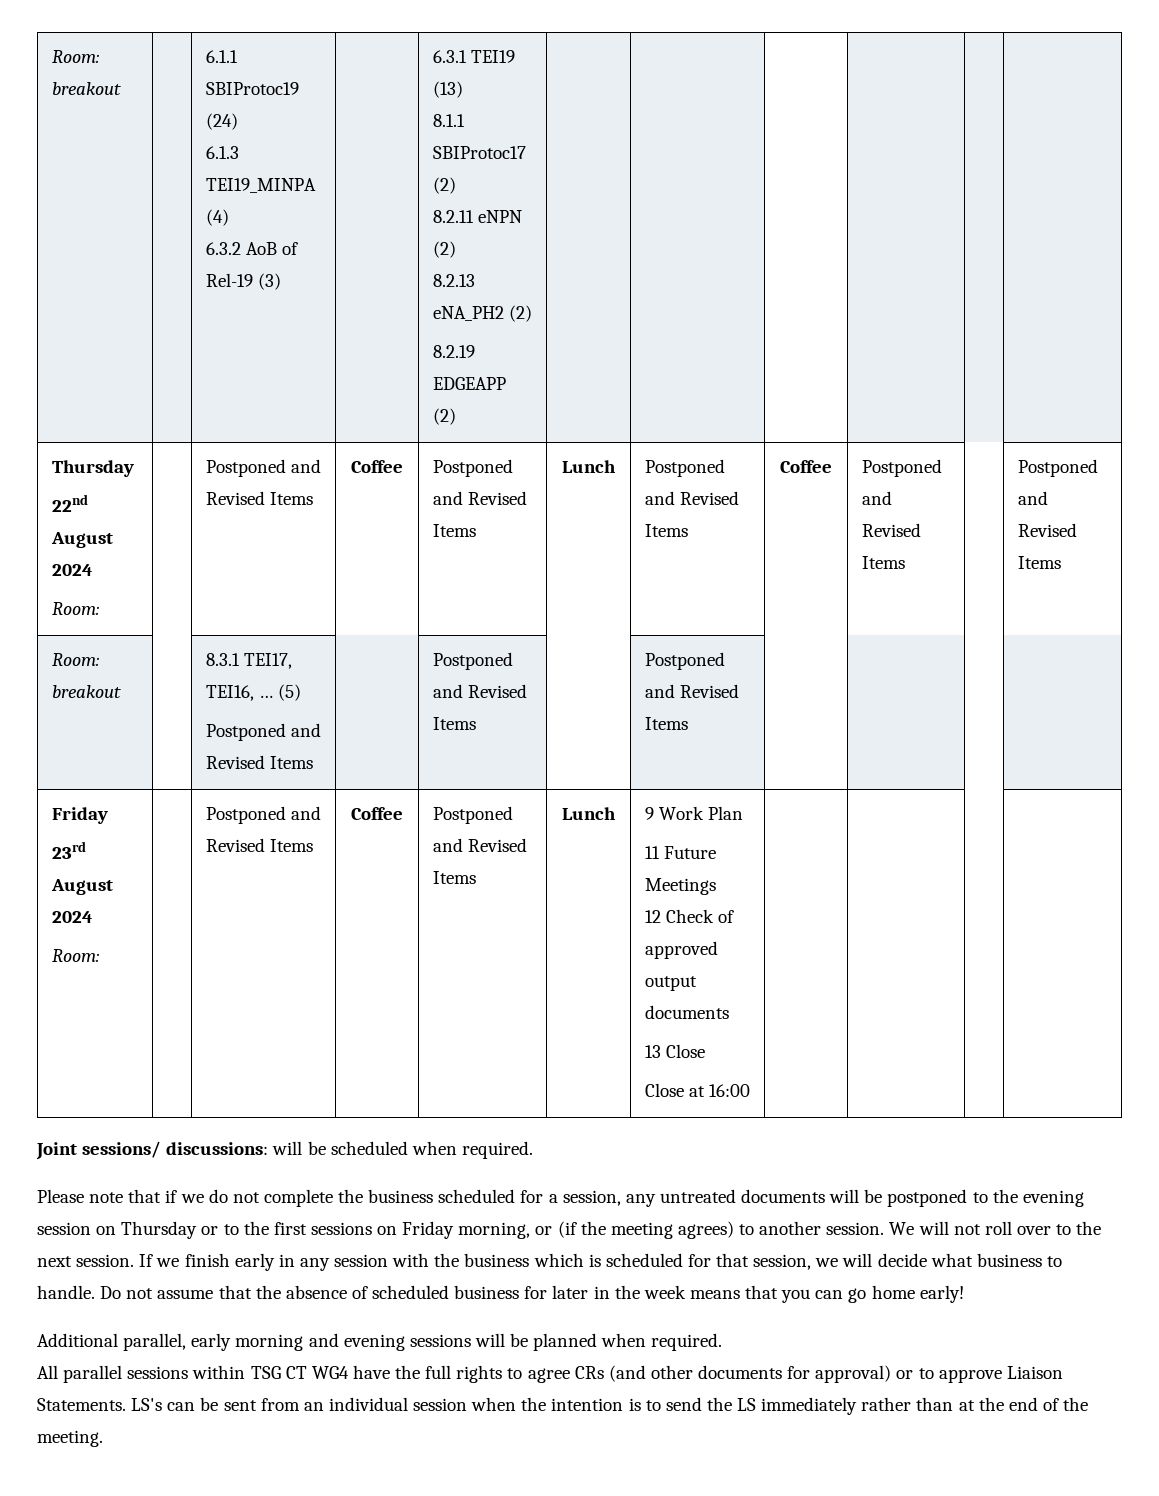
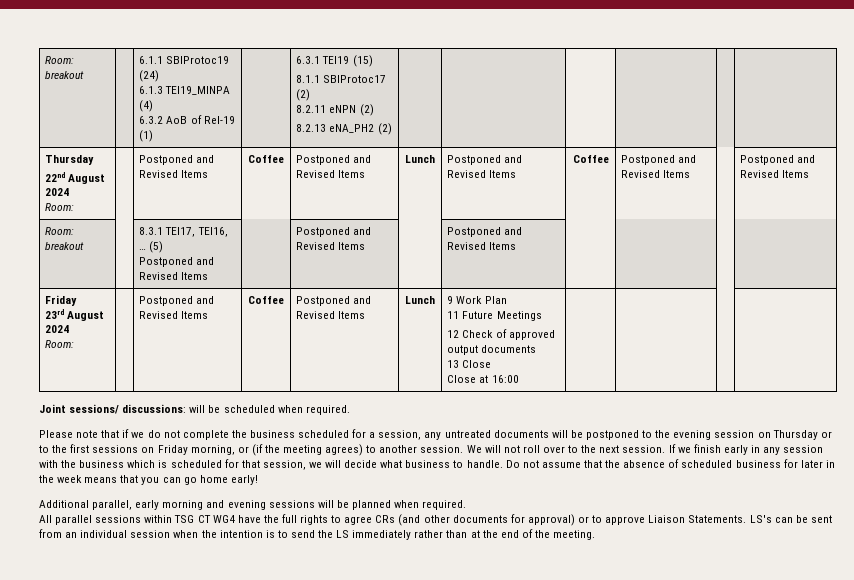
[257,273,281,290] (3) -> [139,130,154,142] (1)
[432,81,463,98] (13) -> [352,55,373,67] (15)
[432,345,475,358] [432,377,506,390] [432,408,456,425] // 8.2.19 EDGEAPP (2) -> (392, 129) none

